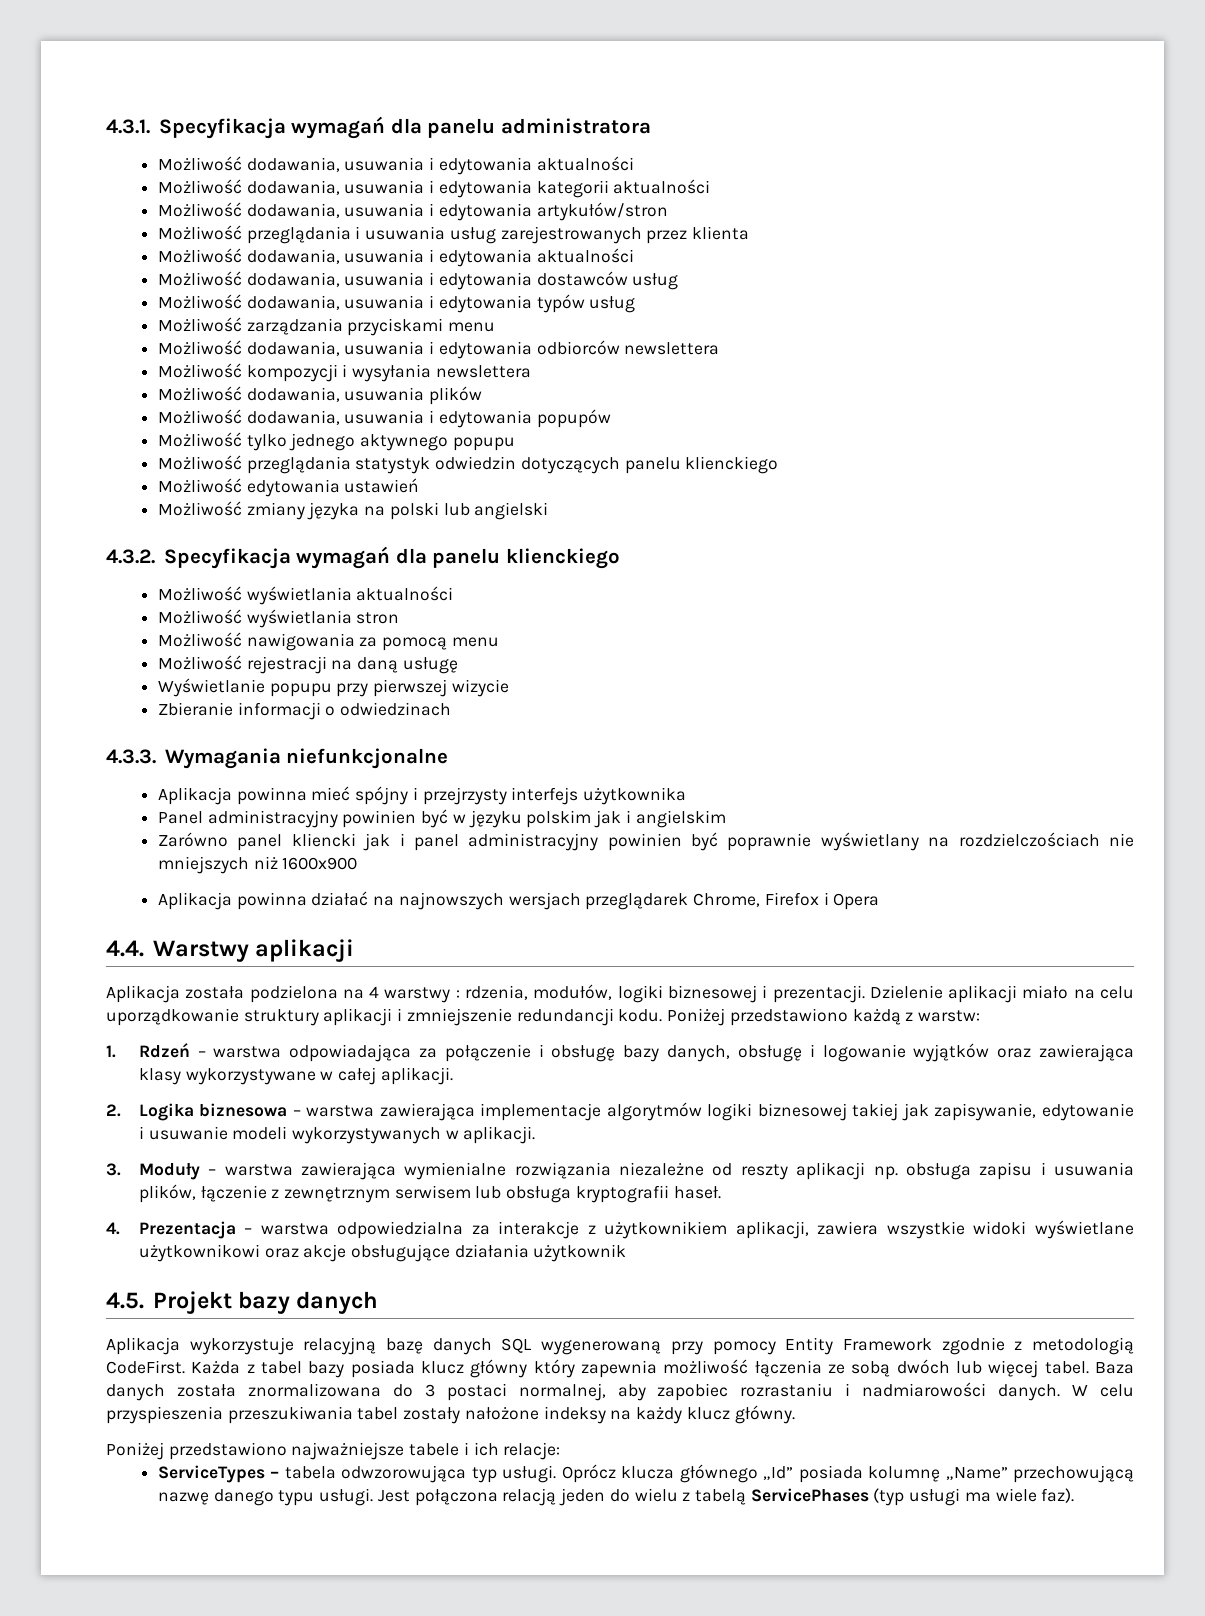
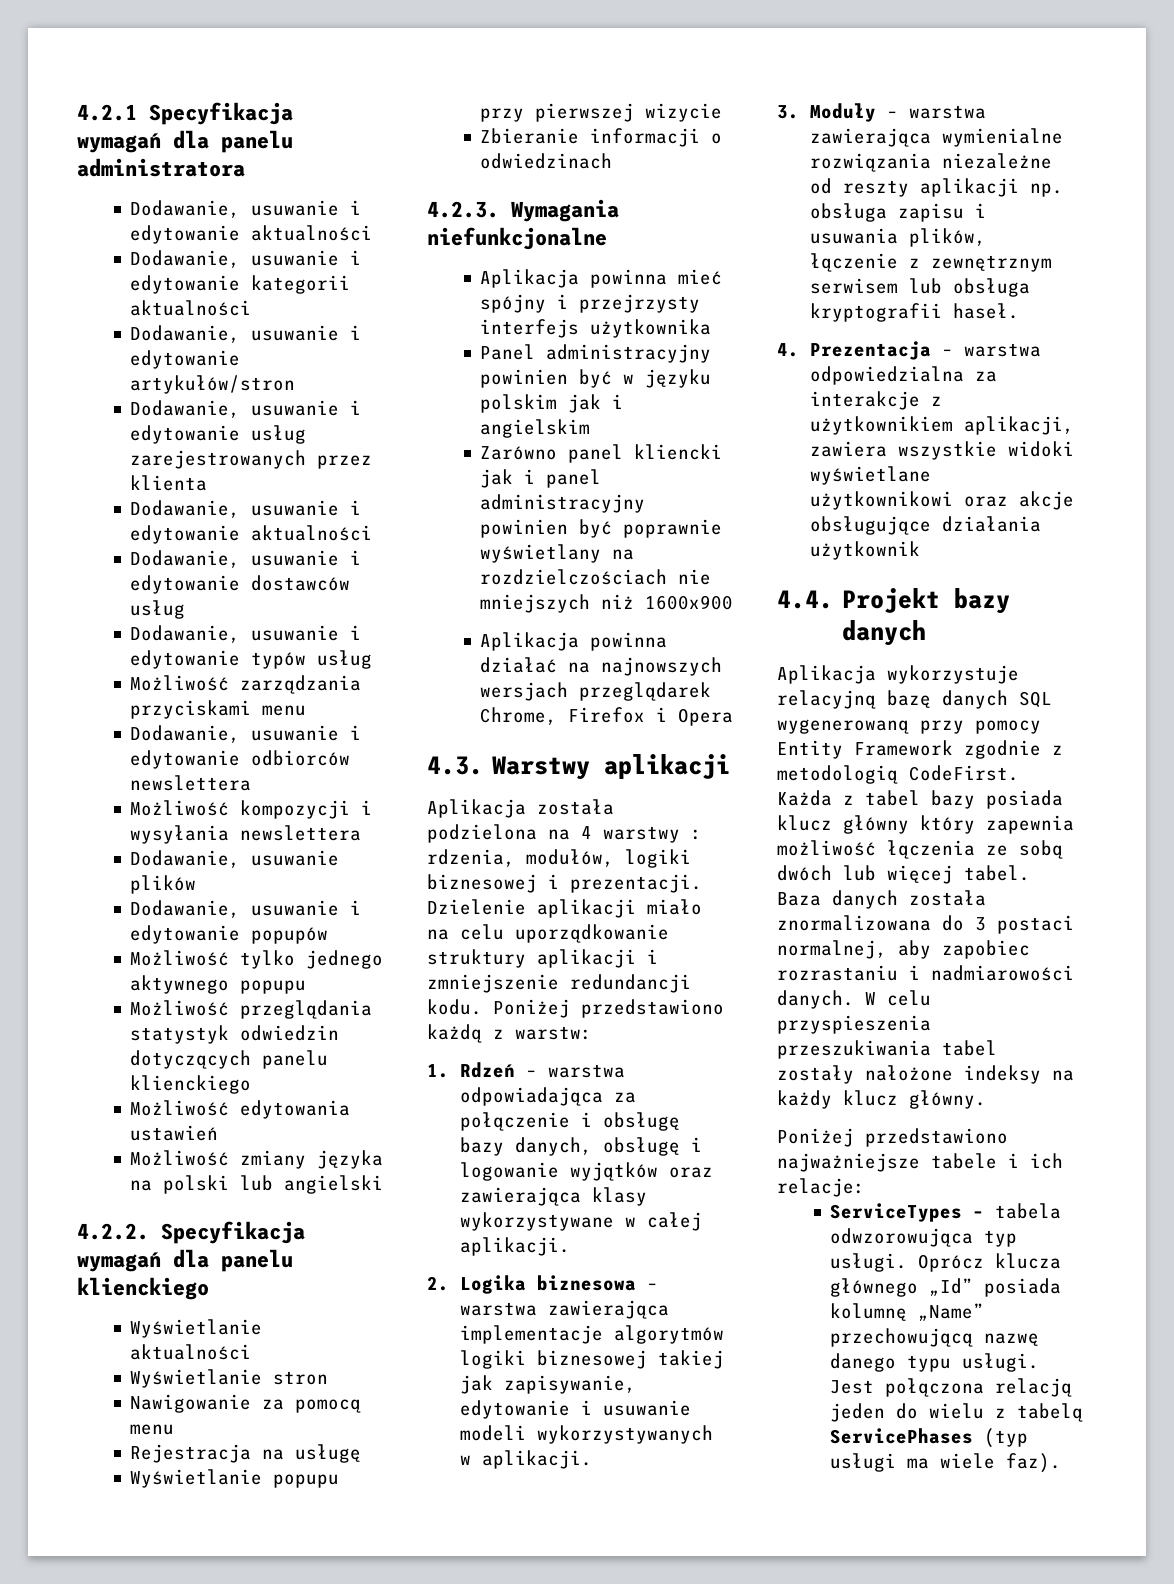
[106,119,150,134] 4.3.1. -> [77,104,137,121] 4.2.1
[158,156,634,175] [158,179,711,198] [158,202,668,221] [158,225,750,244] [158,248,634,267] [158,271,679,290] [158,294,532,313] Możliwość dodawania, usuwania i edytowania aktualności // Możliwość dodawania, usuwania i edytowania kategorii aktualności // Możliwość dodawania, usuwania i edytowania artykułów/stron // Możliwość przeglądania i usuwania usług zarejestrowanych przez klienta // Możliwość dodawania, usuwania i edytowania aktualności // Możliwość dodawania, usuwania i edytowania dostawców usług // Możliwość dodawania, usuwania i edytowania -> [130,200,362,218] [130,225,373,244] [130,250,362,268] [130,275,351,294] [130,300,252,316] [130,325,362,343] [130,350,241,369] [130,375,296,394] [130,400,362,418] [130,425,307,444] [130,450,373,469] [130,475,208,491] [130,500,362,518] [130,525,373,544] [130,550,362,568] [130,575,351,594] [130,600,186,619] [130,625,362,643] [130,650,241,669] Dodawanie, usuwanie i edytowanie aktualności // Dodawanie, usuwanie i edytowanie kategorii aktualności // Dodawanie, usuwanie i edytowanie artykułów/stron // Dodawanie, usuwanie i edytowanie usług zarejestrowanych przez klienta // Dodawanie, usuwanie i edytowanie aktualności // Dodawanie, usuwanie i edytowanie dostawców usług // Dodawanie, usuwanie i edytowanie
[158,340,532,359] Możliwość dodawania, usuwania i edytowania -> [130,725,362,743] [130,750,241,769] Dodawanie, usuwanie i edytowanie
[158,386,483,405] [158,409,532,428] Możliwość dodawania, usuwania plików // Możliwość dodawania, usuwania i edytowania -> [130,850,340,868] [130,875,197,894] [130,900,362,918] [130,925,241,944] Dodawanie, usuwanie plików // Dodawanie, usuwanie i edytowanie
[106,549,155,564] 4.3.2. -> [77,1223,149,1240] 4.2.2.
[158,586,454,605] [158,609,352,628] Możliwość wyświetlania aktualności // Możliwość wyświetlania -> [130,1319,263,1338] [130,1344,252,1360] [130,1369,263,1388] Wyświetlanie aktualności // Wyświetlanie
[158,632,355,651] Możliwość nawigowania -> [130,1394,252,1413] Nawigowanie
[158,655,399,674] Możliwość rejestracji na daną -> [130,1444,285,1463] Rejestracja na
[106,749,156,764] 4.3.3. -> [427,201,499,218] 4.2.3.
[106,940,144,957] 4.4. -> [427,756,483,775] 4.3.
[106,1292,144,1309] 4.5. -> [777,590,833,609] 4.4.

